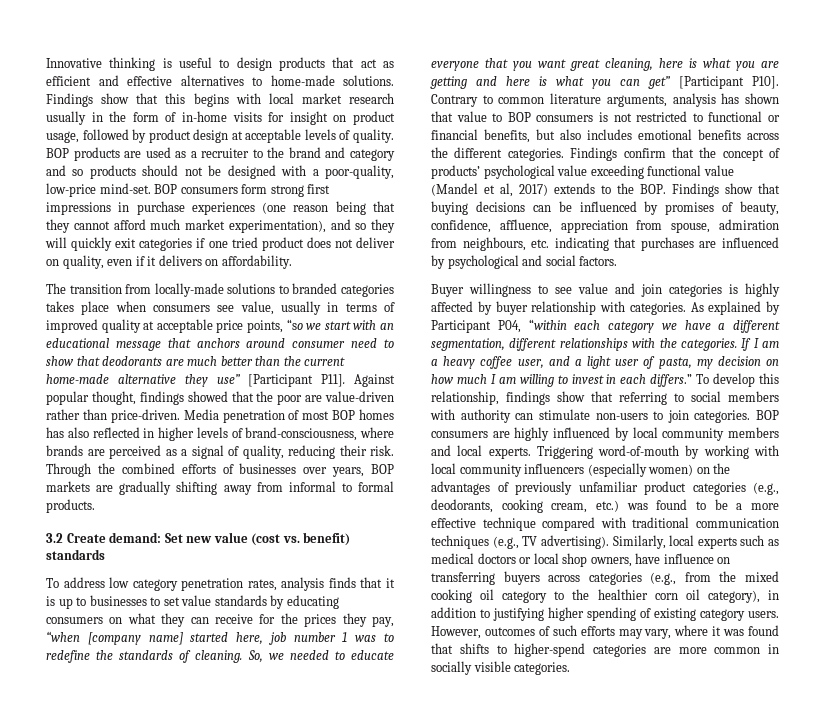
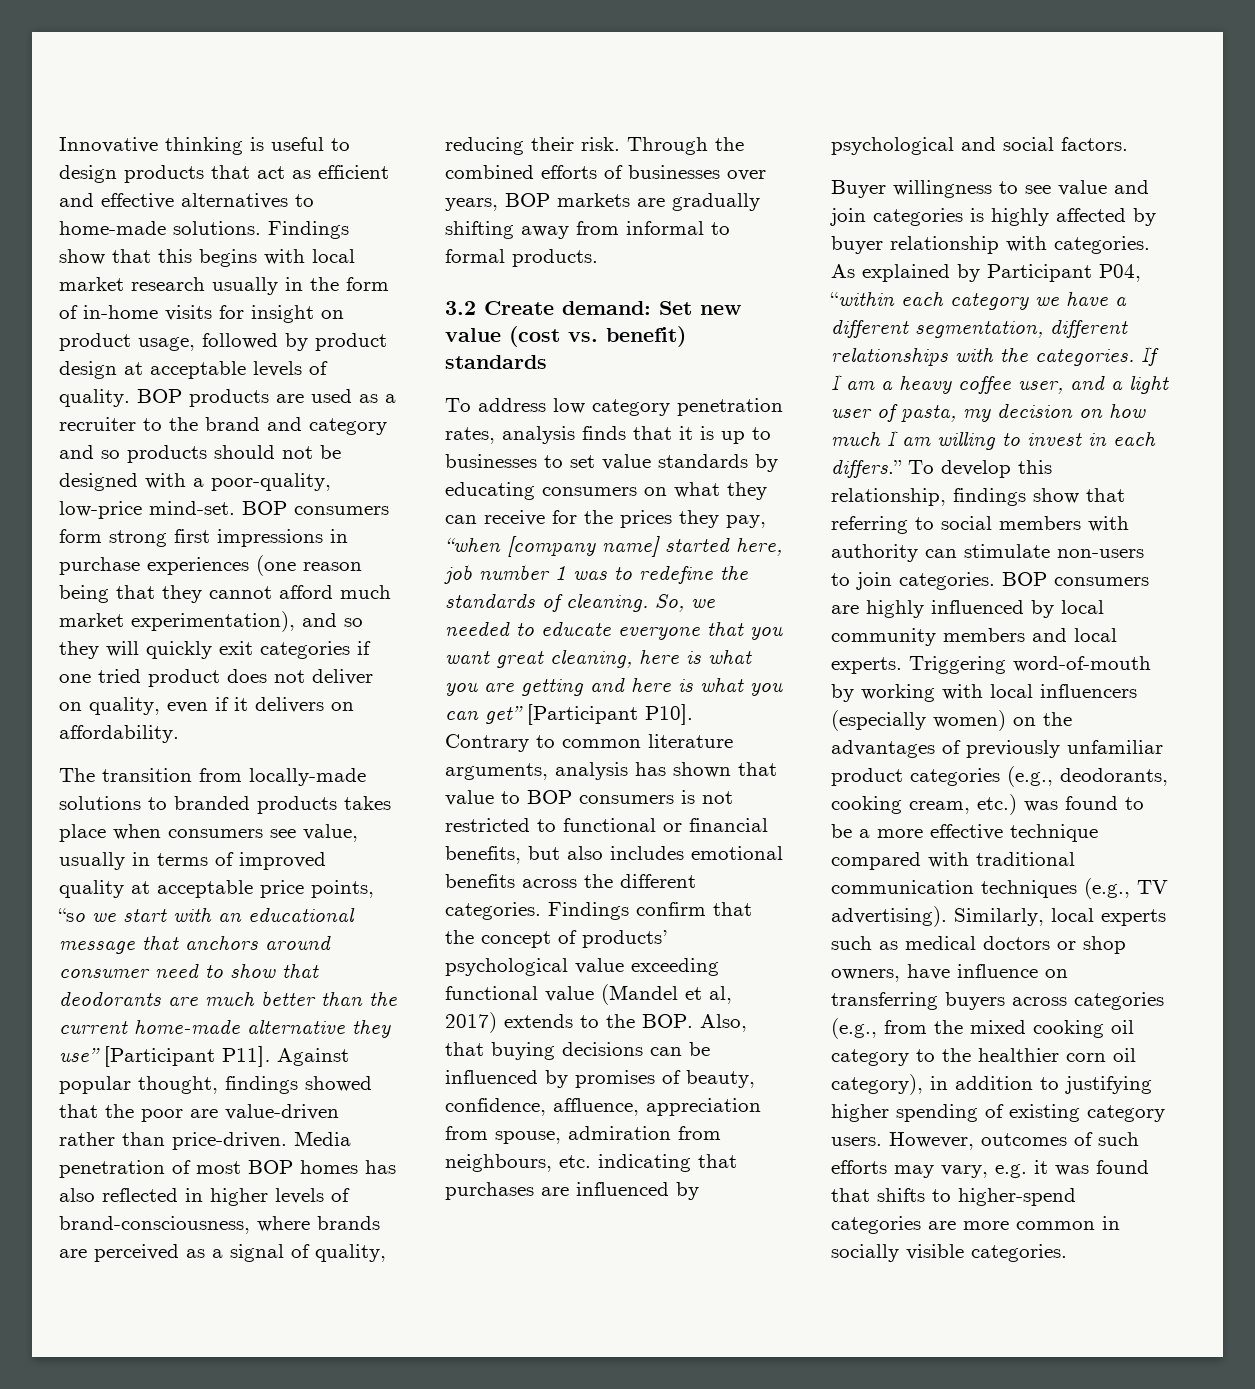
[341,284,394,297] categories -> [257,796,337,814] products
[672,183,753,197] Findings show -> [700,1014,747,1032] Also,
[459,464,522,477] community -> (1033, 691) none
[533,553,559,564] local -> (1076, 945) none
[674,625,709,636] where -> [995,1164,1027,1178] e.g.

